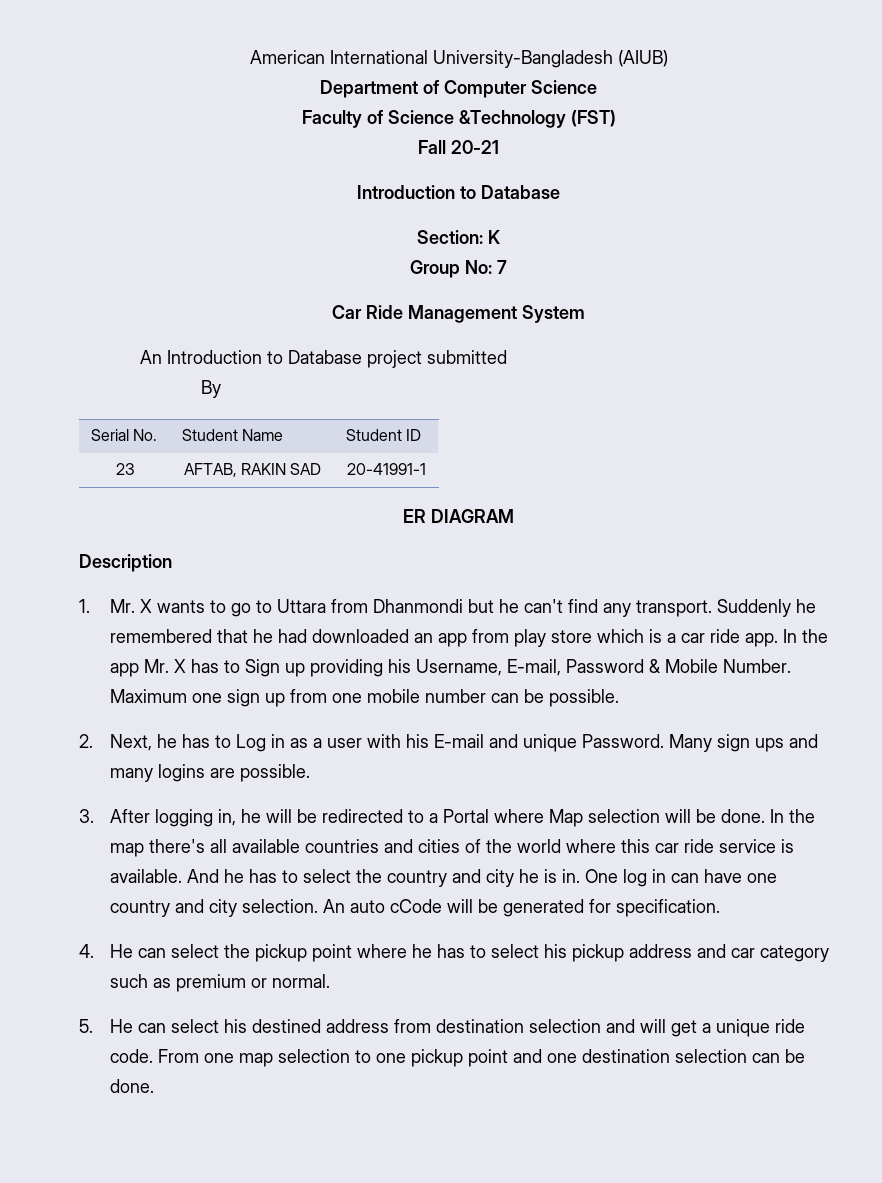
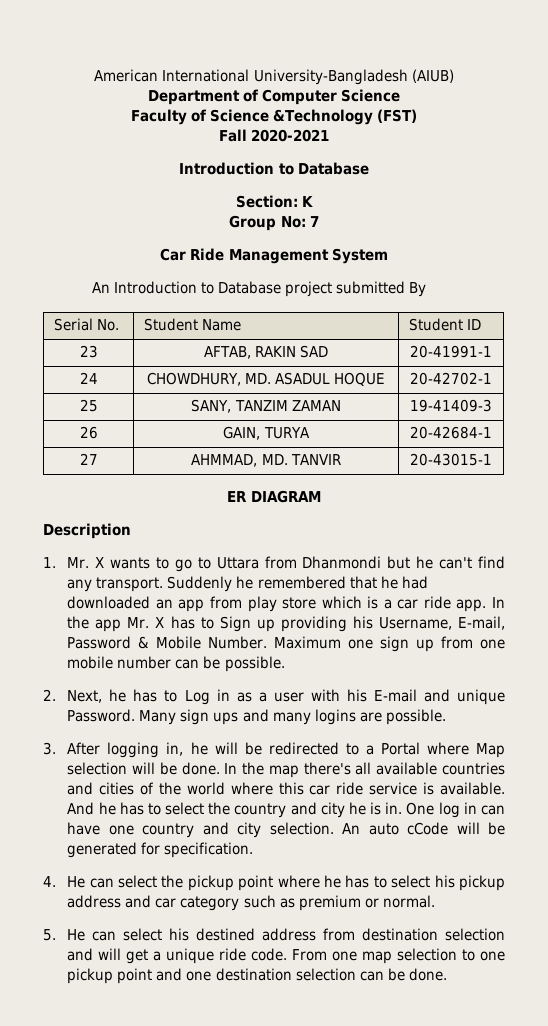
[451,140,499,154] 20-21 -> [251,129,330,142] 2020-2021
(508, 357) // -> (405, 287) none
(426, 469) none -> [79,372,98,384] [146,372,386,386] [410,372,492,385] [79,399,98,412] [191,399,341,413] [410,399,492,412] [79,426,98,439] [223,426,310,440] [410,426,492,439] [79,453,98,465] [191,454,341,467] [410,453,492,466] // 24 | CHOWDHURY, MD. ASADUL HOQUE | 20-42702-1 // 25 | SANY, TANZIM ZAMAN | 19-41409-3 // 26 | GAIN, TURYA | 20-42684-1 // 27 | AHMMAD, MD. TANVIR | 20-43015-1

